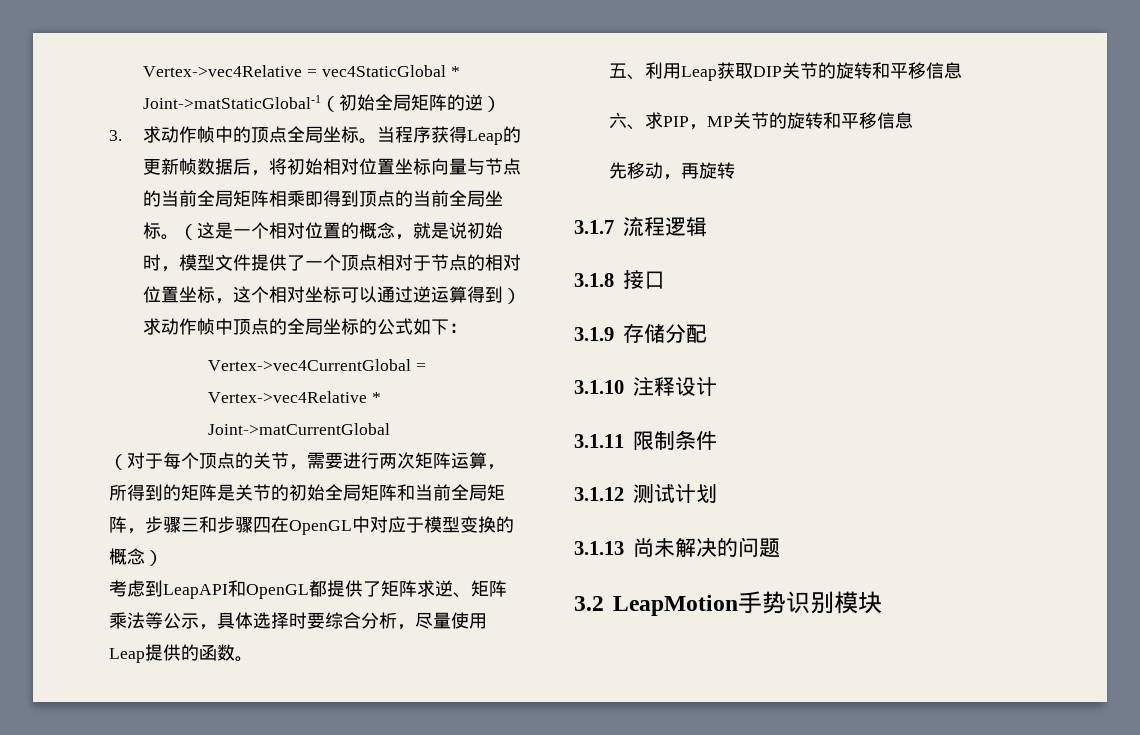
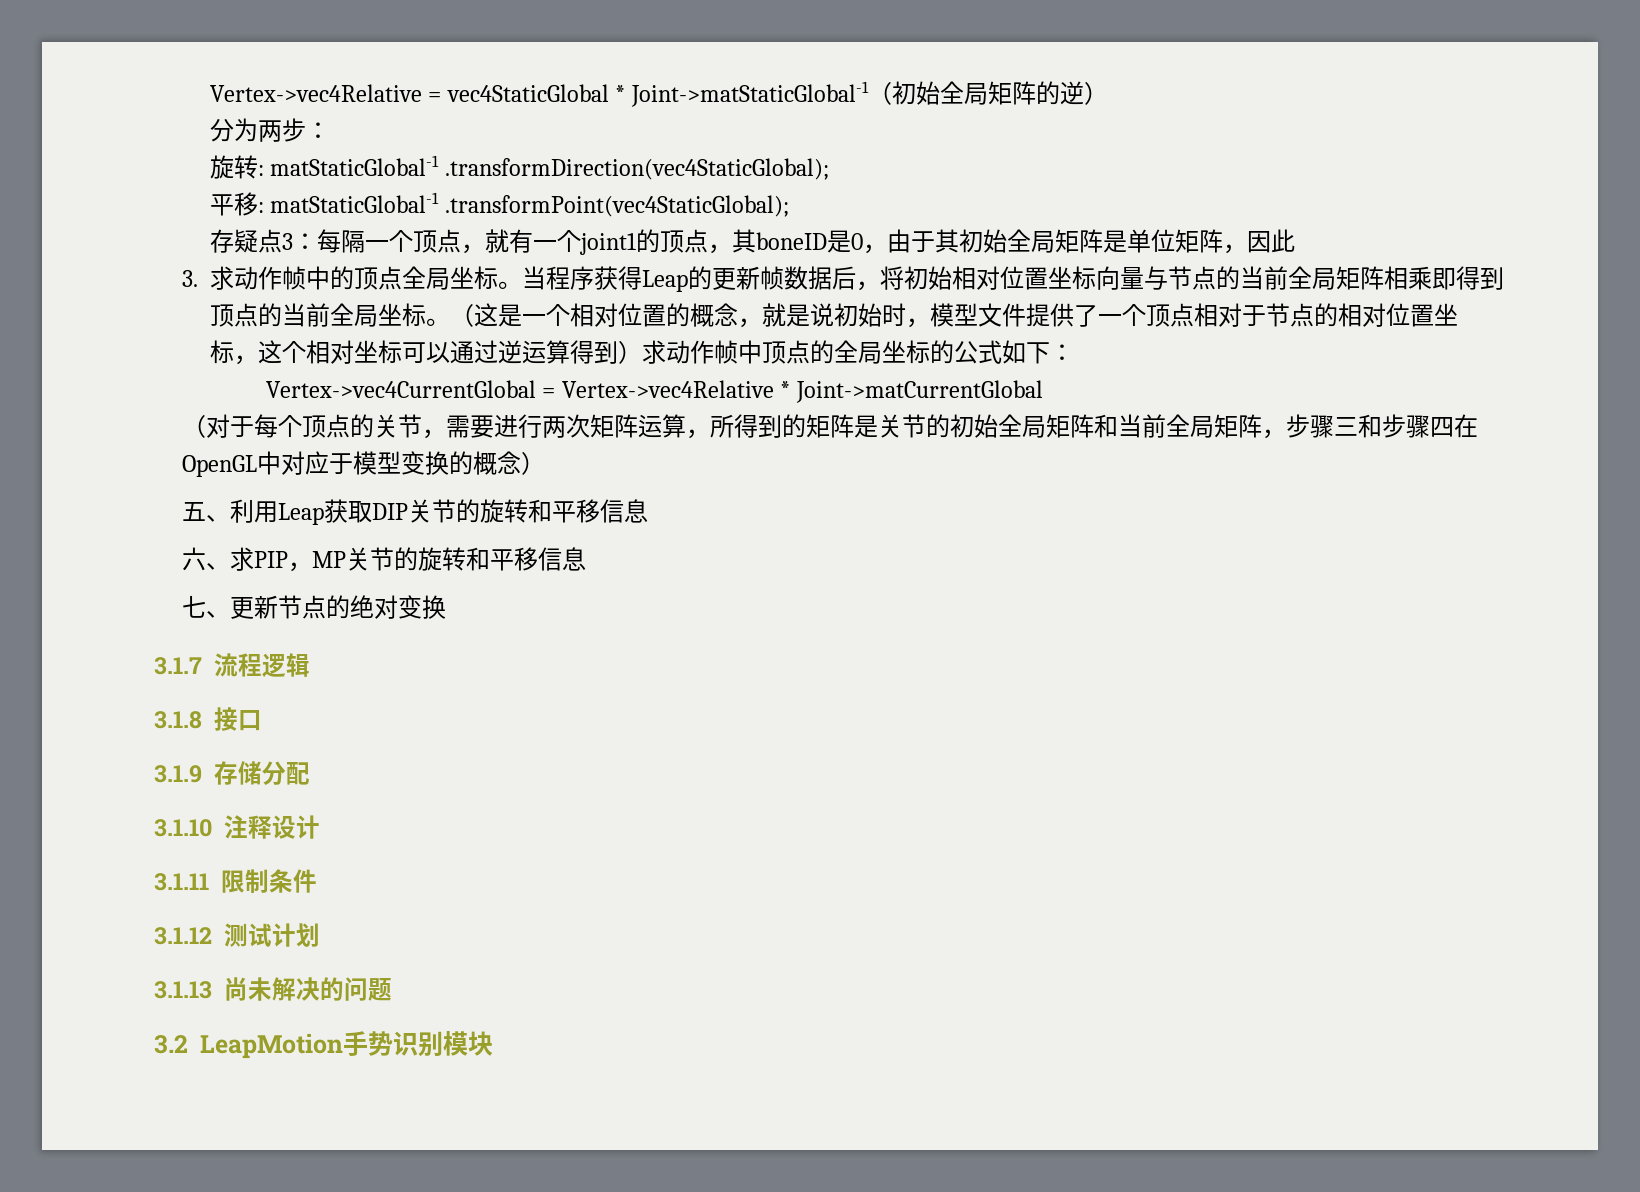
(502, 104) none -> [209,118,330,142] [209,155,829,180] [209,192,789,217] [209,229,1295,255] // 分为两步： // 旋转: matStaticGlobal-1 .transformDirection(vec4StaticGlobal); // 平移: matStaticGlobal-1 .transformPoint(vec4StaticGlobal); // 存疑点3：每隔一个顶点，就有一个joint1的顶点，其boneID是0，由于其初始全局矩阵是单位矩阵，因此
[108,580,507,599] [108,612,487,630] [108,644,253,663] // 考虑到LeapAPI和OpenGL都提供了矩阵求逆、矩阵乘法等公示，具体选择时要综合分析，尽量使用Leap提供的函数。 -> (545, 463) none
[608,162,735,180] 先移动，再旋转 -> [181,595,446,619] 七、更新节点的绝对变换

